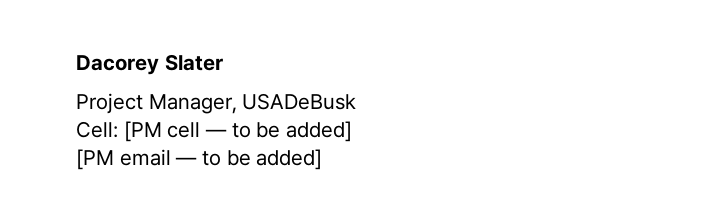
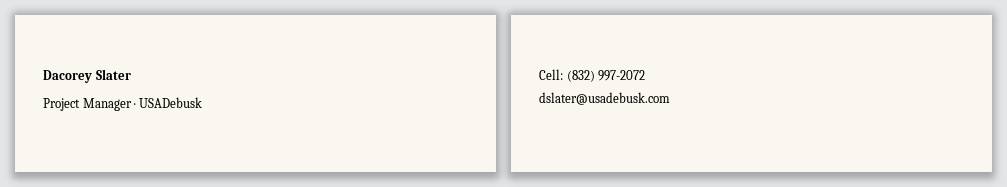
[148,93,357,114] [76,121,353,142] [76,149,323,170] Manager, USADeBusk // Cell: [PM cell — to be added] // [PM email — to be added] -> [82,97,202,111] [539,69,646,82] [539,92,670,105] Manager · USADebusk // Cell: (832) 997-2072 // dslater@usadebusk.com

